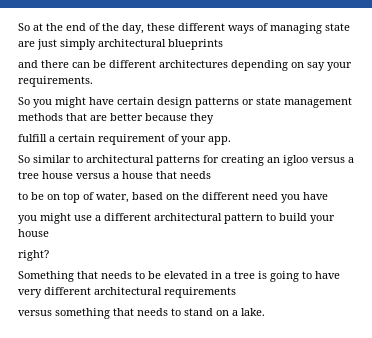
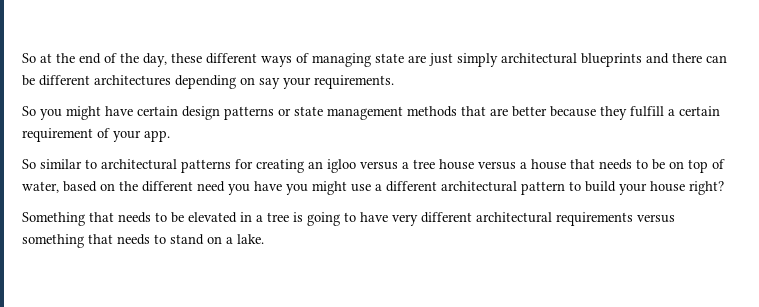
(223, 44) // -> (642, 60) none
(214, 118) // -> (627, 113) none
(211, 175) // -> (632, 164) none
(328, 196) // -> (282, 186) none
(49, 233) // -> (685, 186) none
(236, 292) // -> (633, 219) none

